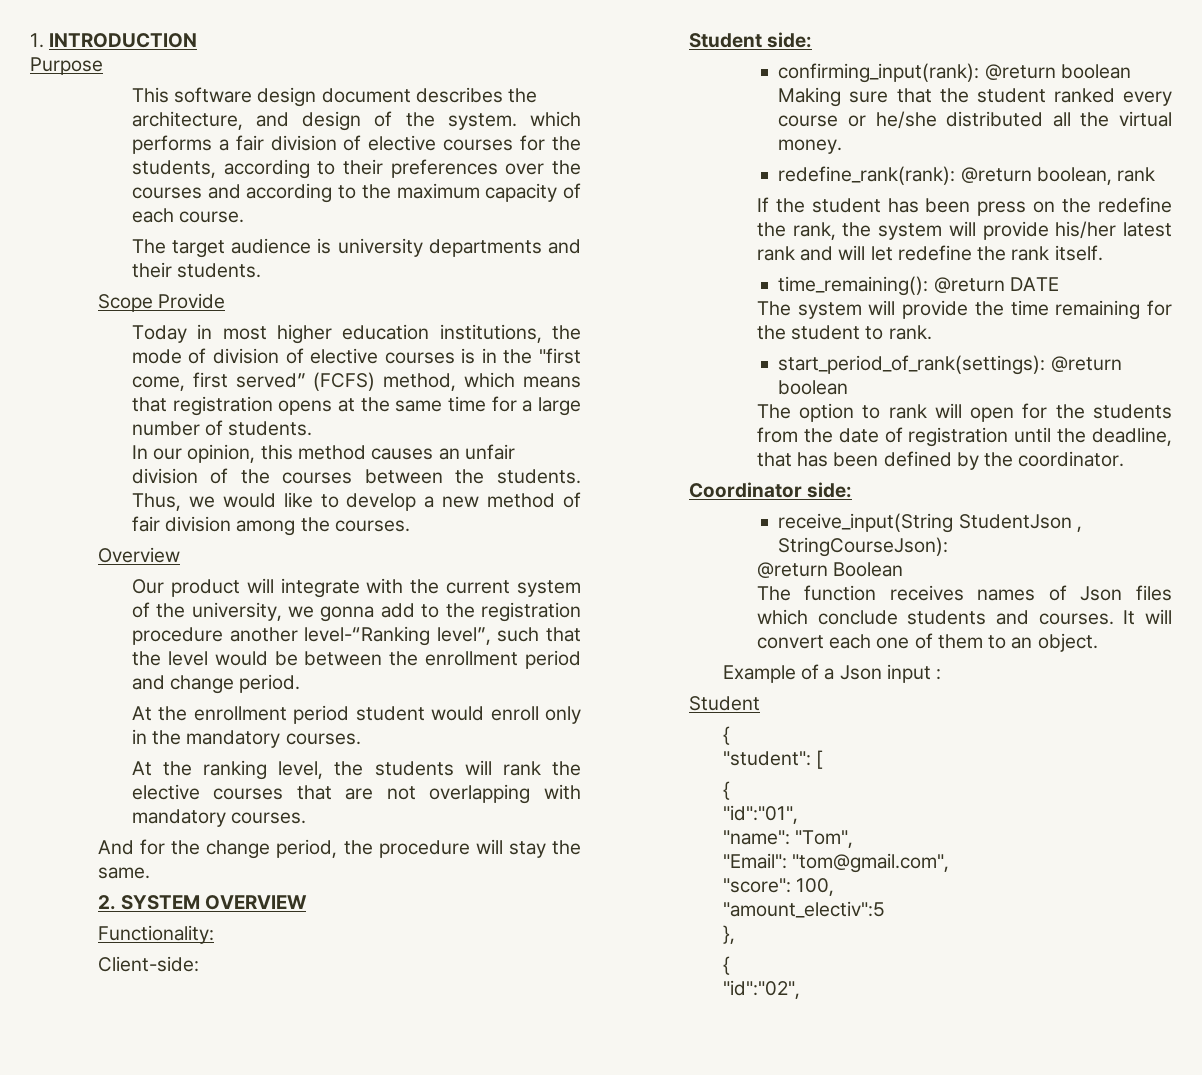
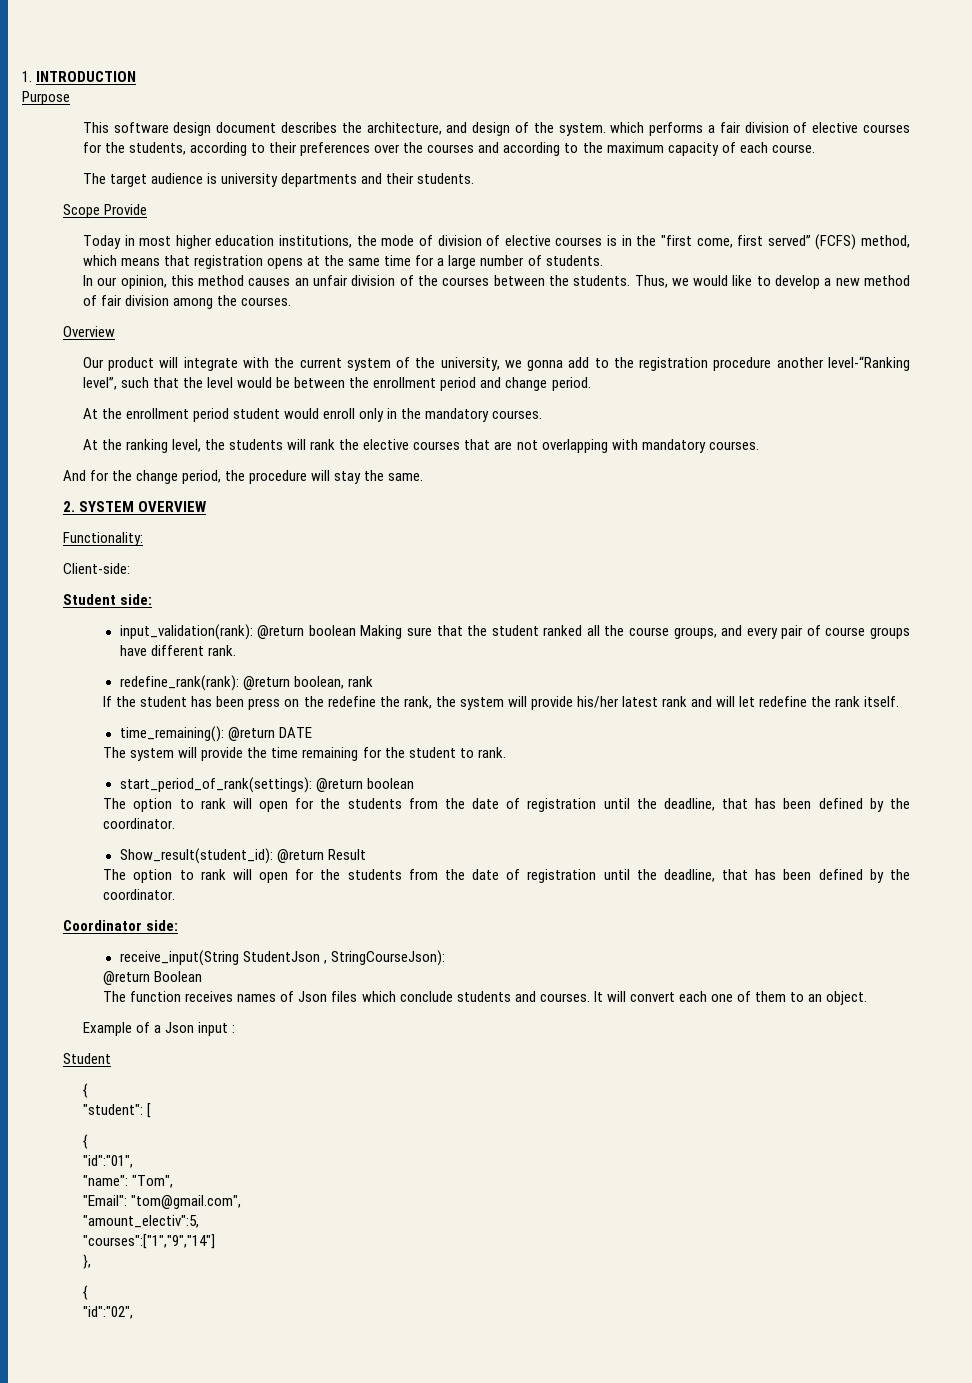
[778,63,980,83] confirming_input(rank): -> [119,624,253,640] input_validation(rank):
[1123,91,1172,106] [778,111,1172,129] [778,139,843,154] every course or he/she distributed all the virtual money. -> [586,625,910,639] [119,645,236,656] all the course groups, and every pair of course groups have different rank.
(1125, 459) none -> [119,848,366,864] [103,869,911,883] [103,889,176,900] // Show_result(student_id): @return Result // The option to rank will open for the students from the date of registration until the deadline, that has been defined by the coordinator.
[722,878,835,896] [722,901,885,918] "score": 100, // "amount_electiv":5 -> [82,1215,199,1228] [82,1234,215,1249] "amount_electiv":5, // "courses":["1","9","14"]

